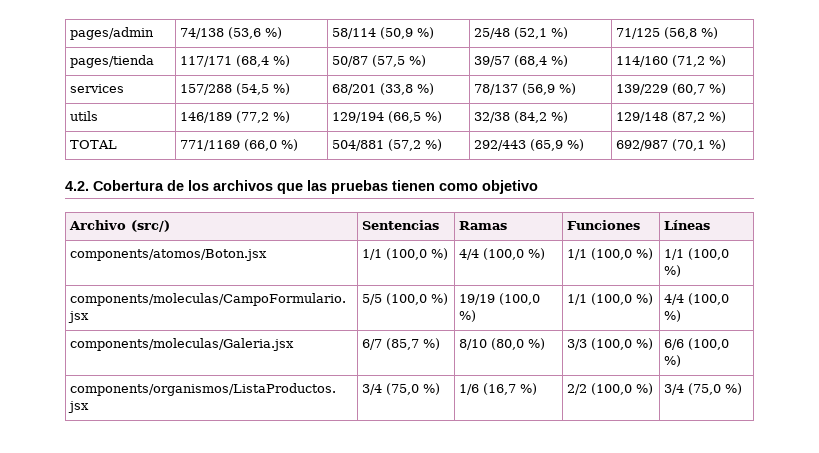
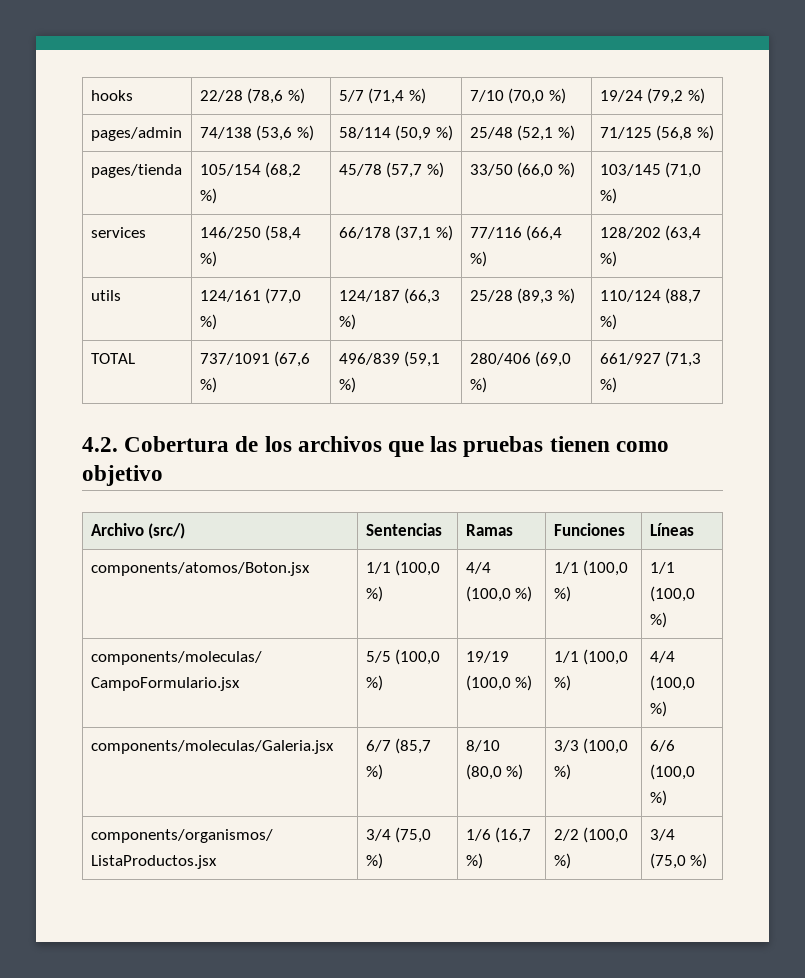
(70, 33) none -> [90,90,133,101] [199,88,306,104] [338,88,427,104] [469,88,567,104] [599,88,706,104] hooks | 22/28 (78,6 %) | 5/7 (71,4 %) | 7/10 (70,0 %) | 19/24 (79,2 %) //
[180,55,291,67] [332,55,427,67] [474,55,569,67] [616,55,706,67] 117/171 (68,4 %) | 50/87 (57,5 %) | 39/57 (68,4 %) | 114/160 (71,2 -> [199,162,302,178] [199,188,217,204] [338,162,445,178] [469,162,576,178] [599,162,702,178] 105/154 (68,2 %) | 45/78 (57,7 %) | 33/50 (66,0 %) | 103/145 (71,0
[180,83,291,95] [332,83,435,95] [474,83,577,95] [616,83,706,95] 157/288 (54,5 %) | 68/201 (33,8 %) | 78/137 (56,9 %) | 139/229 (60,7 -> [199,225,302,241] [199,251,217,267] [338,225,454,241] [469,225,563,241] [469,251,487,267] [599,225,702,241] 146/250 (58,4 %) | 66/178 (37,1 %) | 77/116 (66,4 %) | 128/202 (63,4
[180,111,291,123] [332,111,443,123] [474,111,569,123] [616,111,706,123] 146/189 (77,2 %) | 129/194 (66,5 %) | 32/38 (84,2 %) | 129/148 (87,2 -> [199,288,302,304] [199,314,217,330] [338,288,441,304] [338,314,356,330] [469,288,576,304] [599,288,702,304] 124/161 (77,0 %) | 124/187 (66,3 %) | 25/28 (89,3 %) | 110/124 (88,7
[180,139,299,151] [332,139,443,151] [474,139,585,151] [616,139,706,151] 771/1169 (66,0 %) | 504/881 (57,2 %) | 292/443 (65,9 %) | 692/987 (70,1 -> [199,351,311,367] [199,377,217,393] [338,351,441,367] [338,377,356,393] [469,351,572,367] [469,377,487,393] [599,351,702,367] 737/1091 (67,6 %) | 496/839 (59,1 %) | 280/406 (69,0 %) | 661/927 (71,3

